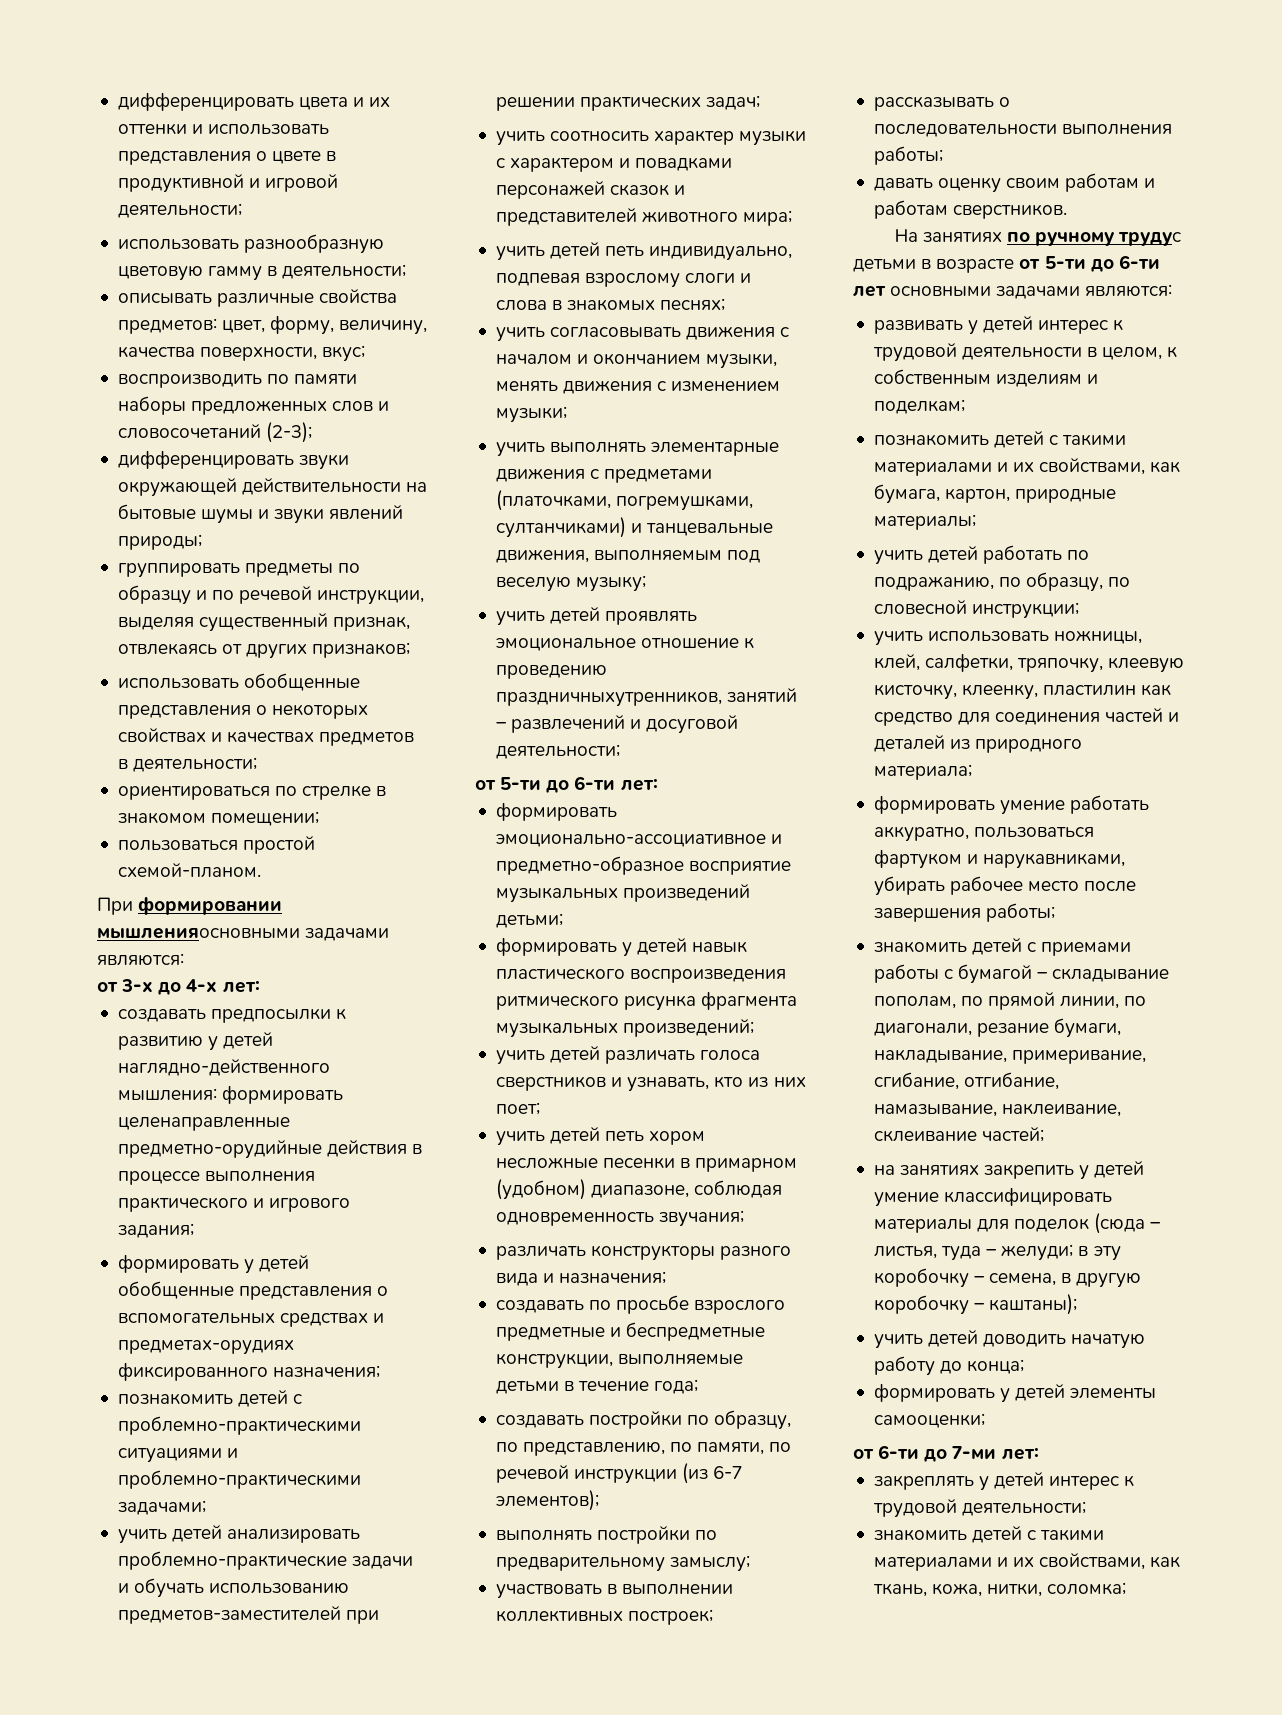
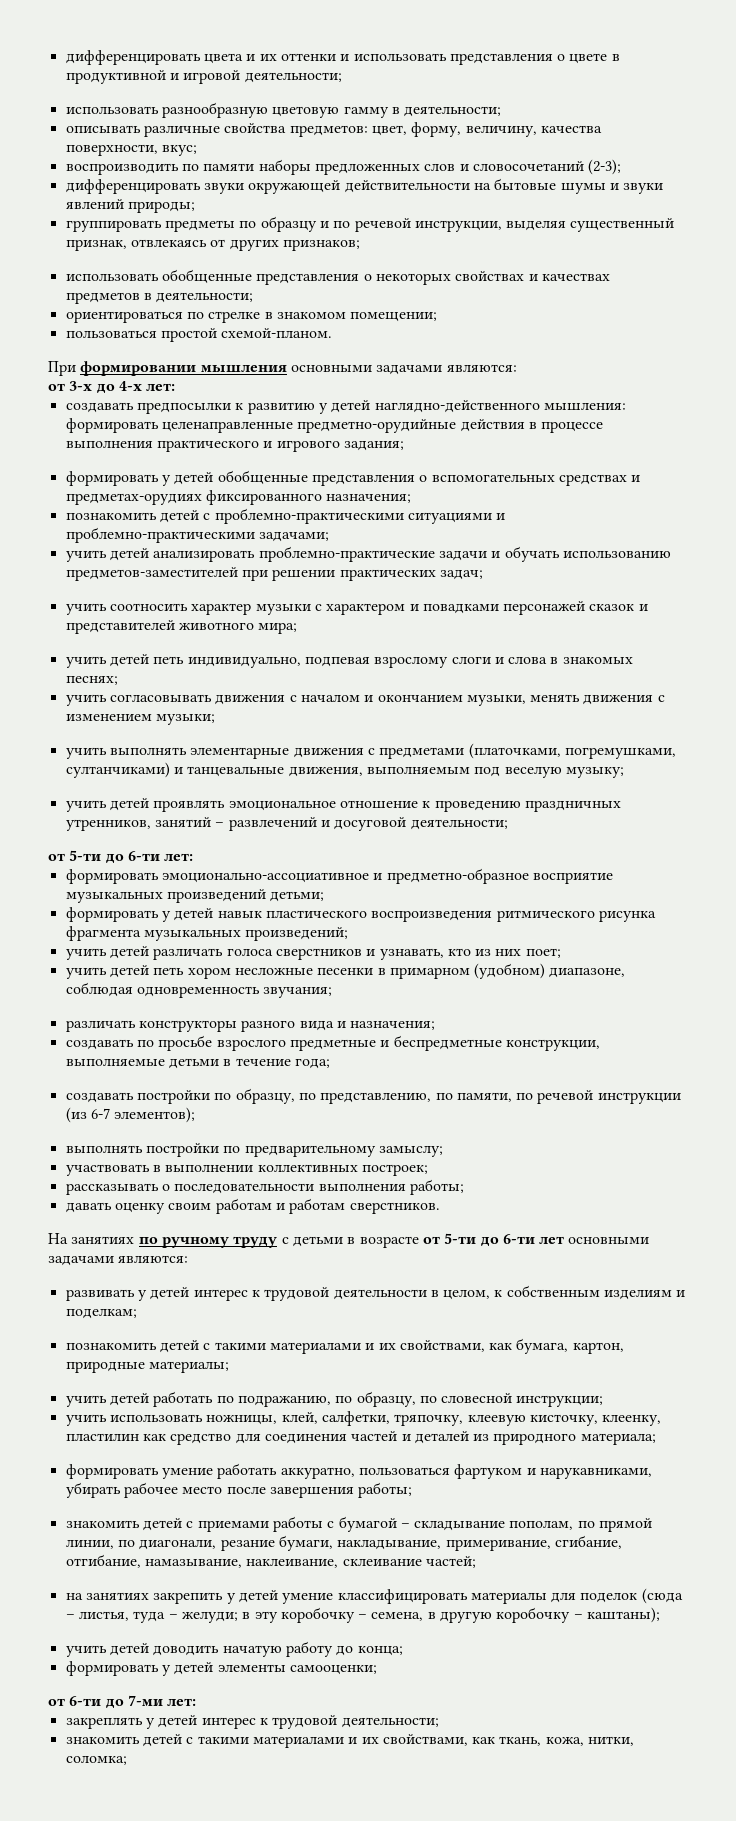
[97,928,300,939] мышленияосновными -> [200,365,372,372] мышления основными
[495,691,722,707] праздничныхутренников, -> [524,800,621,812] [65,819,151,831] праздничных утренников,
[1118,232,1183,246] трудус -> [233,1236,289,1248] труду с

